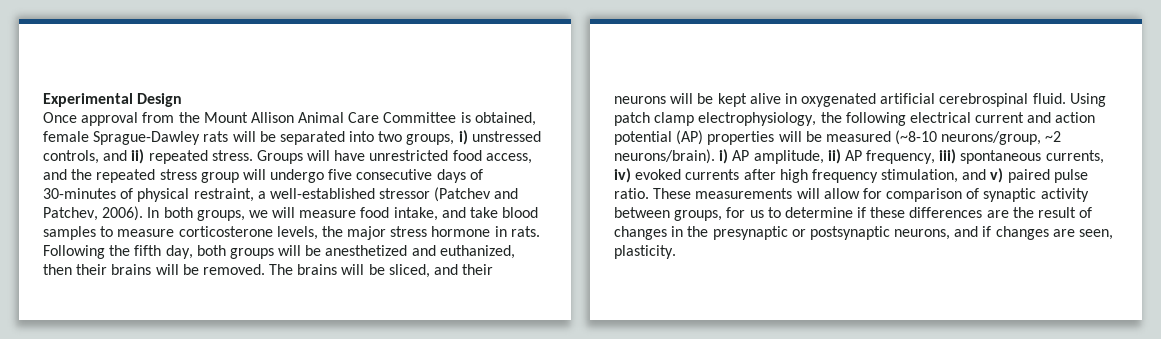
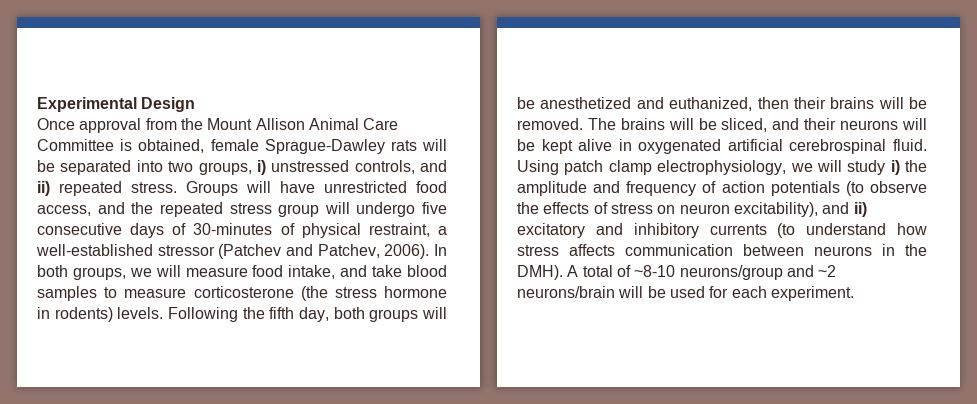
[276,226,387,240] levels, the major -> [300,286,328,301] (the
[510,226,540,237] rats. -> [54,307,164,322] rodents) levels.
[820,112,1096,126] [614,130,1062,145] [614,149,1104,164] [614,168,1088,183] [614,188,1089,202] [614,207,1093,221] [614,226,1114,240] [614,245,676,259] the following electrical current and action potential (AP) properties will be measured (~8-10 neurons/group, ~2 neurons/brain). i) AP amplitude, ii) AP frequency, iii) spontaneous currents, iv) evoked currents after high frequency stimulation, and v) paired pulse ratio. These measurements will allow for comparison of synaptic activity between groups, for us to determine if these differences are the result of changes in the presynaptic or postsynaptic neurons, and if changes are seen, plasticity. -> [790,160,927,175] [517,181,927,196] [517,202,867,217] [517,223,927,238] [517,244,927,256] [517,265,837,280] [517,286,854,301] we will study i) the amplitude and frequency of action potentials (to observe the effects of stress on neuron excitability), and ii) excitatory and inhibitory currents (to understand how stress affects communication between neurons in the DMH). A total of ~8-10 neurons/group and ~2 neurons/brain will be used for each experiment.

